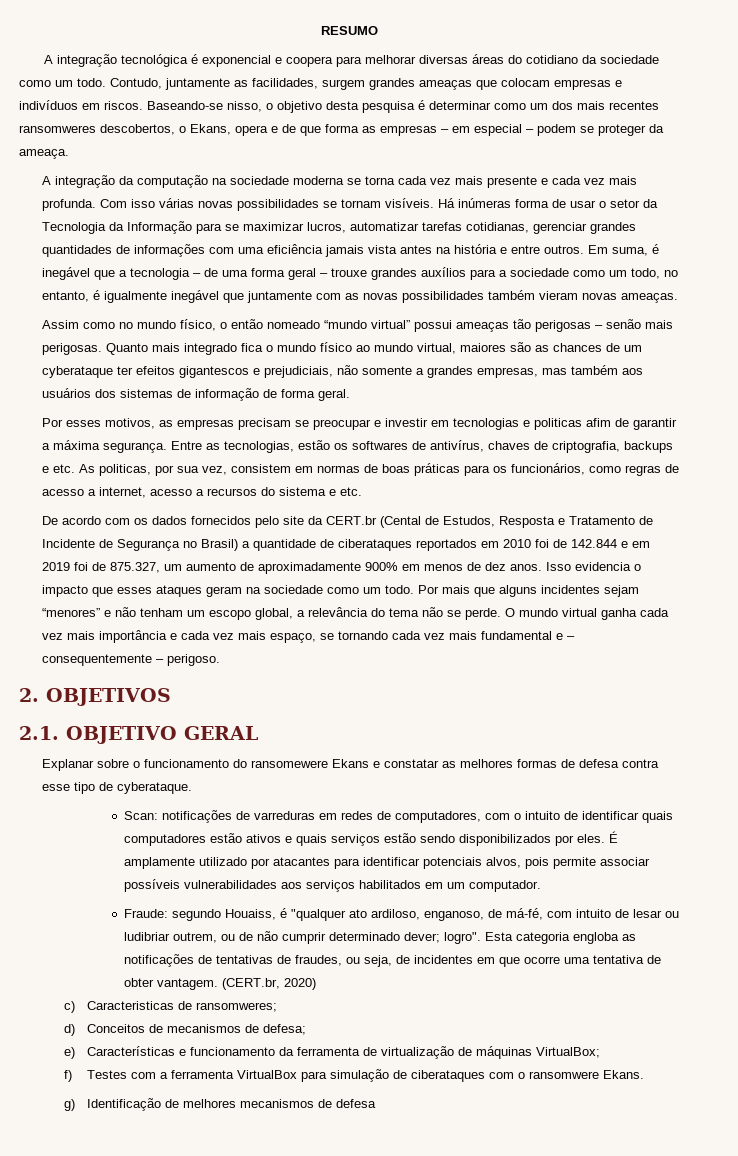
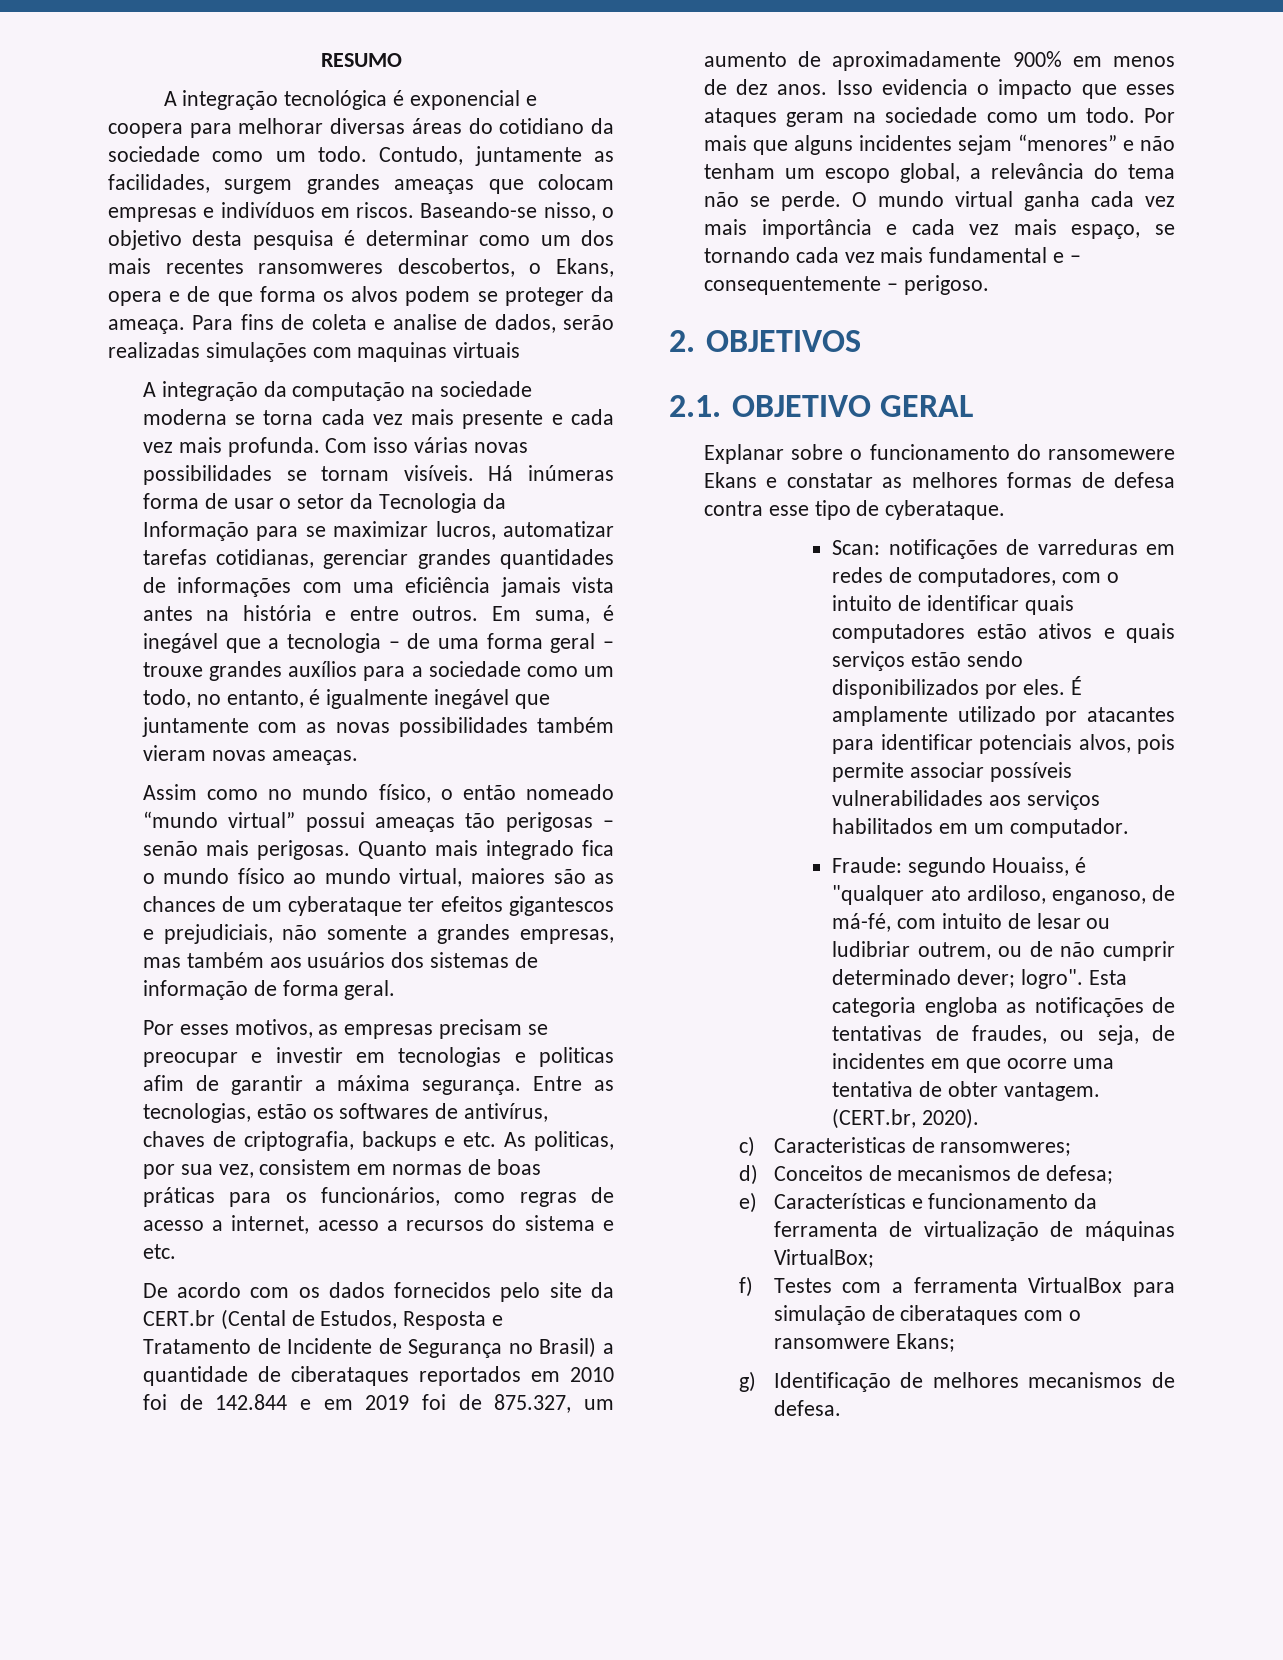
[362,124,534,136] as empresas – em especial – -> [323,286,399,302] os alvos
(69, 154) none -> [192,314,615,333] [108,342,521,362] Para fins de coleta e analise de dados, serão realizadas simulações com maquinas virtuais
[284,978,317,990] 2020) -> [922,1108,980,1129] 2020).
[603,1070,645,1079] Ekans. -> [895,1333,955,1352] Ekans;
[336,1099,377,1108] defesa -> [773,1400,841,1416] defesa.

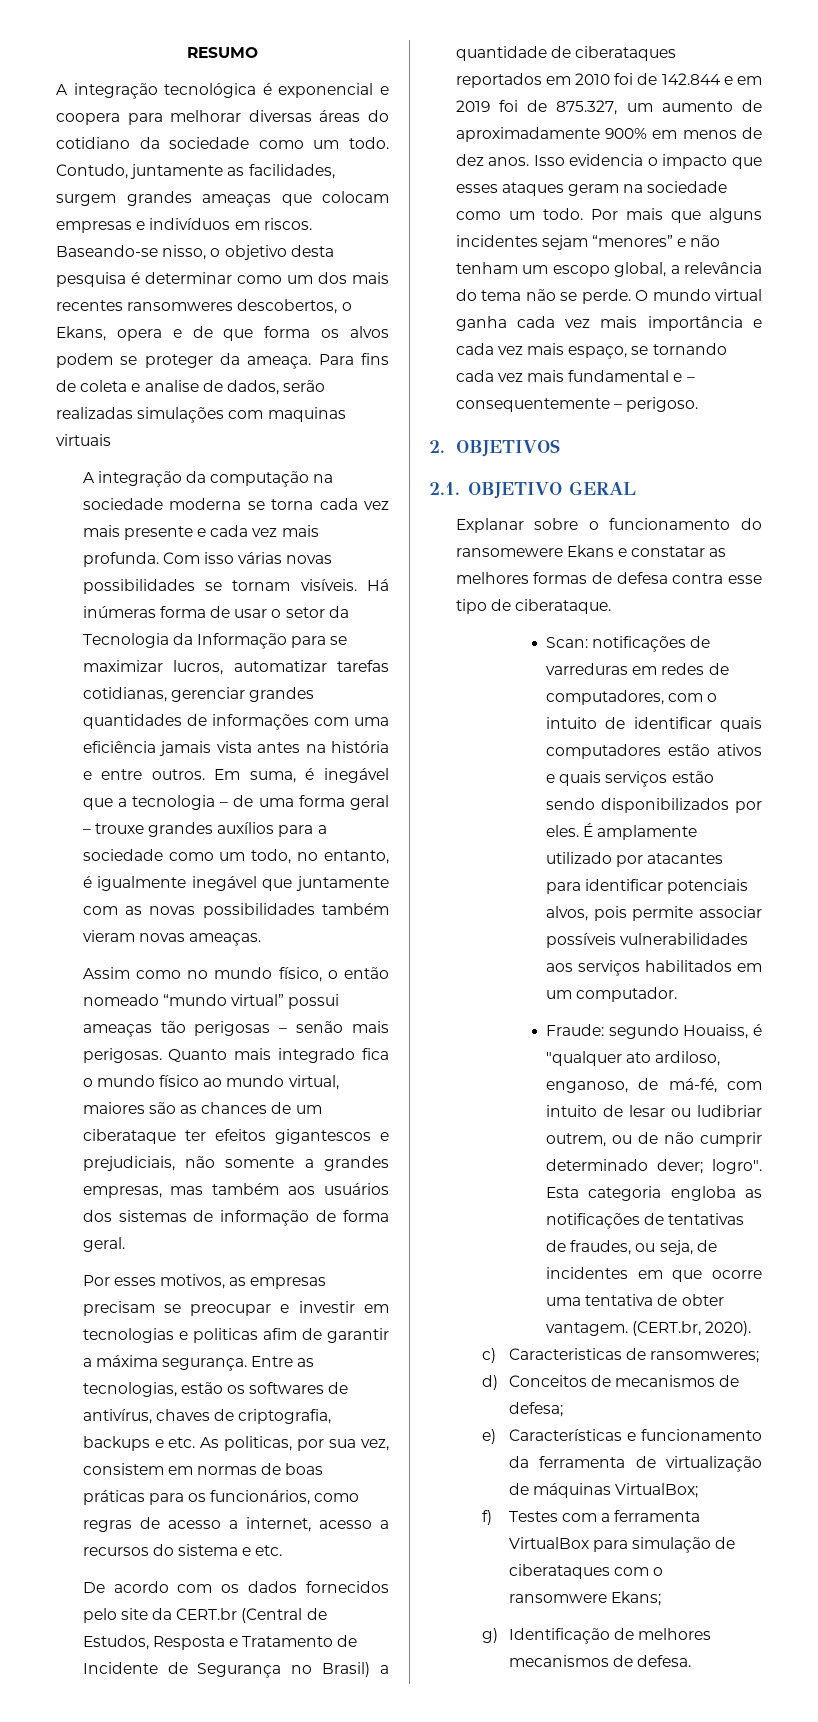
[287,896,402,916] cyberataque -> [82,1129,176,1144] ciberataque
[220,1309,286,1330] (Cental -> [241,1608,303,1623] (Central
[885,500,1006,520] cyberataque. -> [515,599,612,614] ciberataque.

